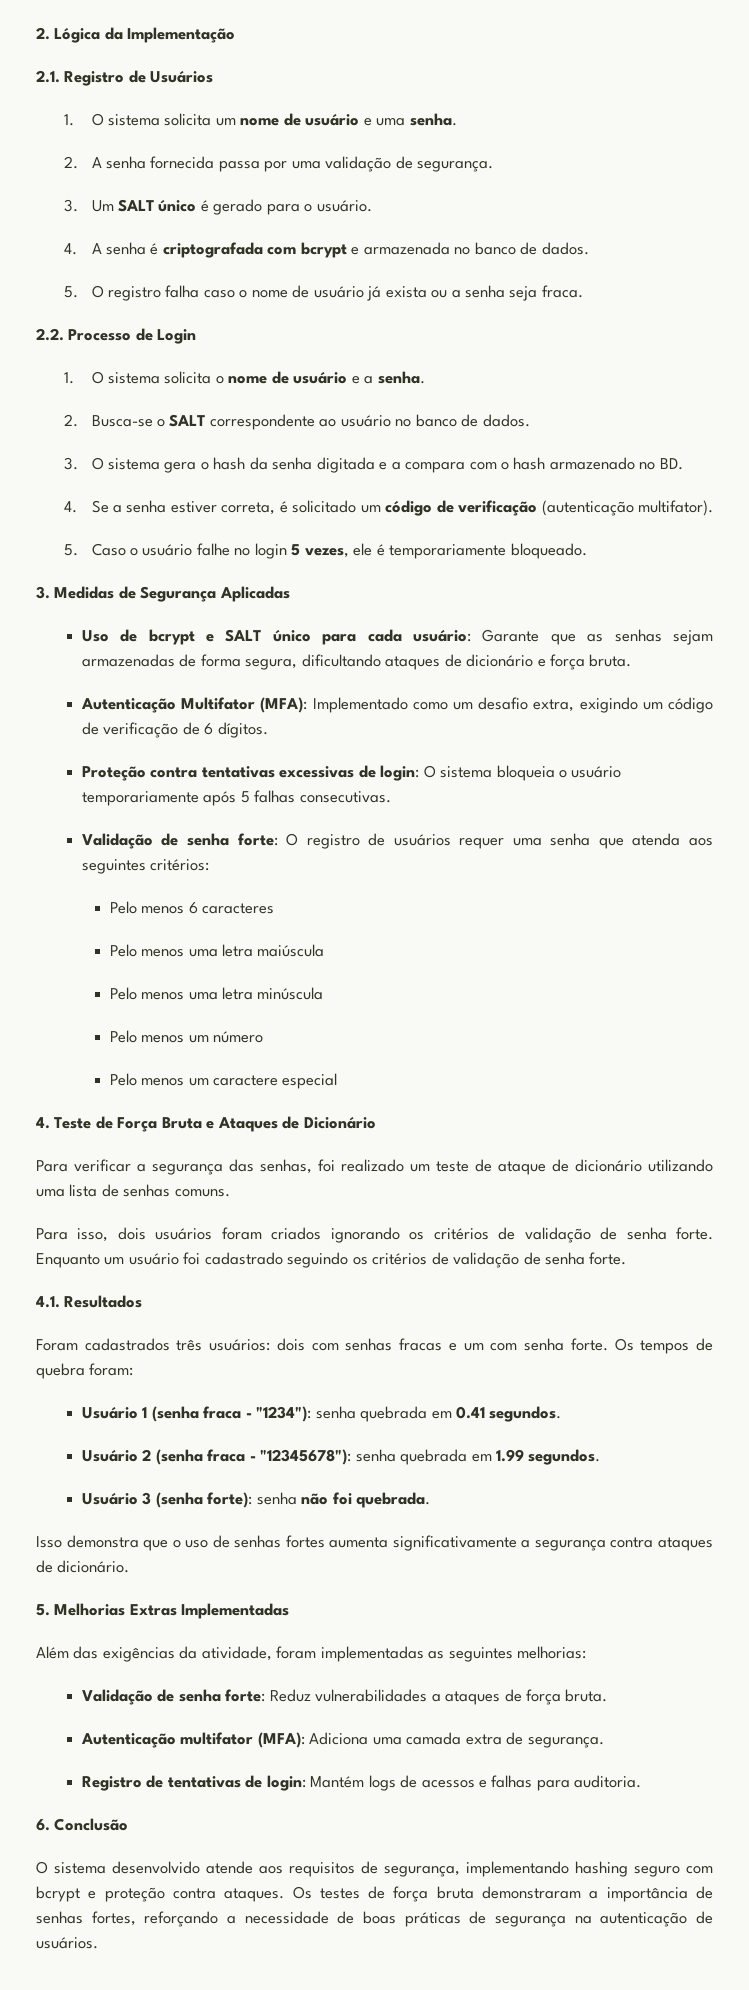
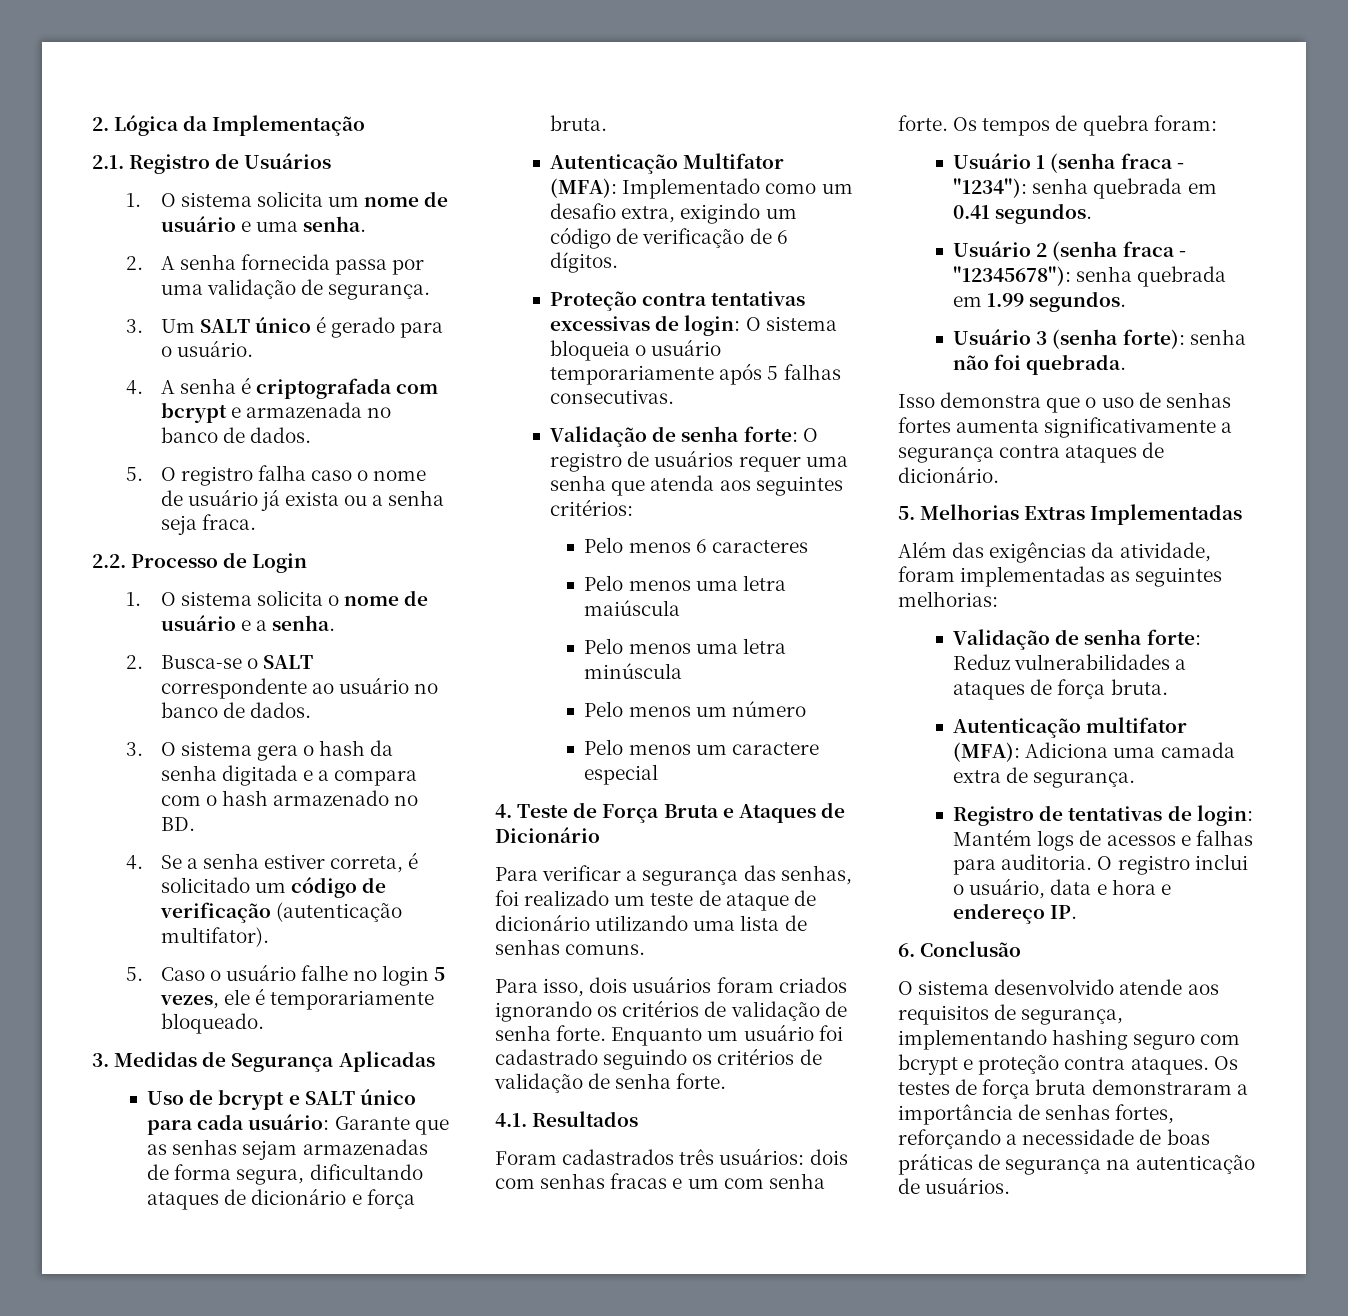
(642, 1781) none -> [1097,854,1248,875] [953,878,1171,899] [953,903,1078,924] O registro inclui o usuário, data e hora e endereço IP.

